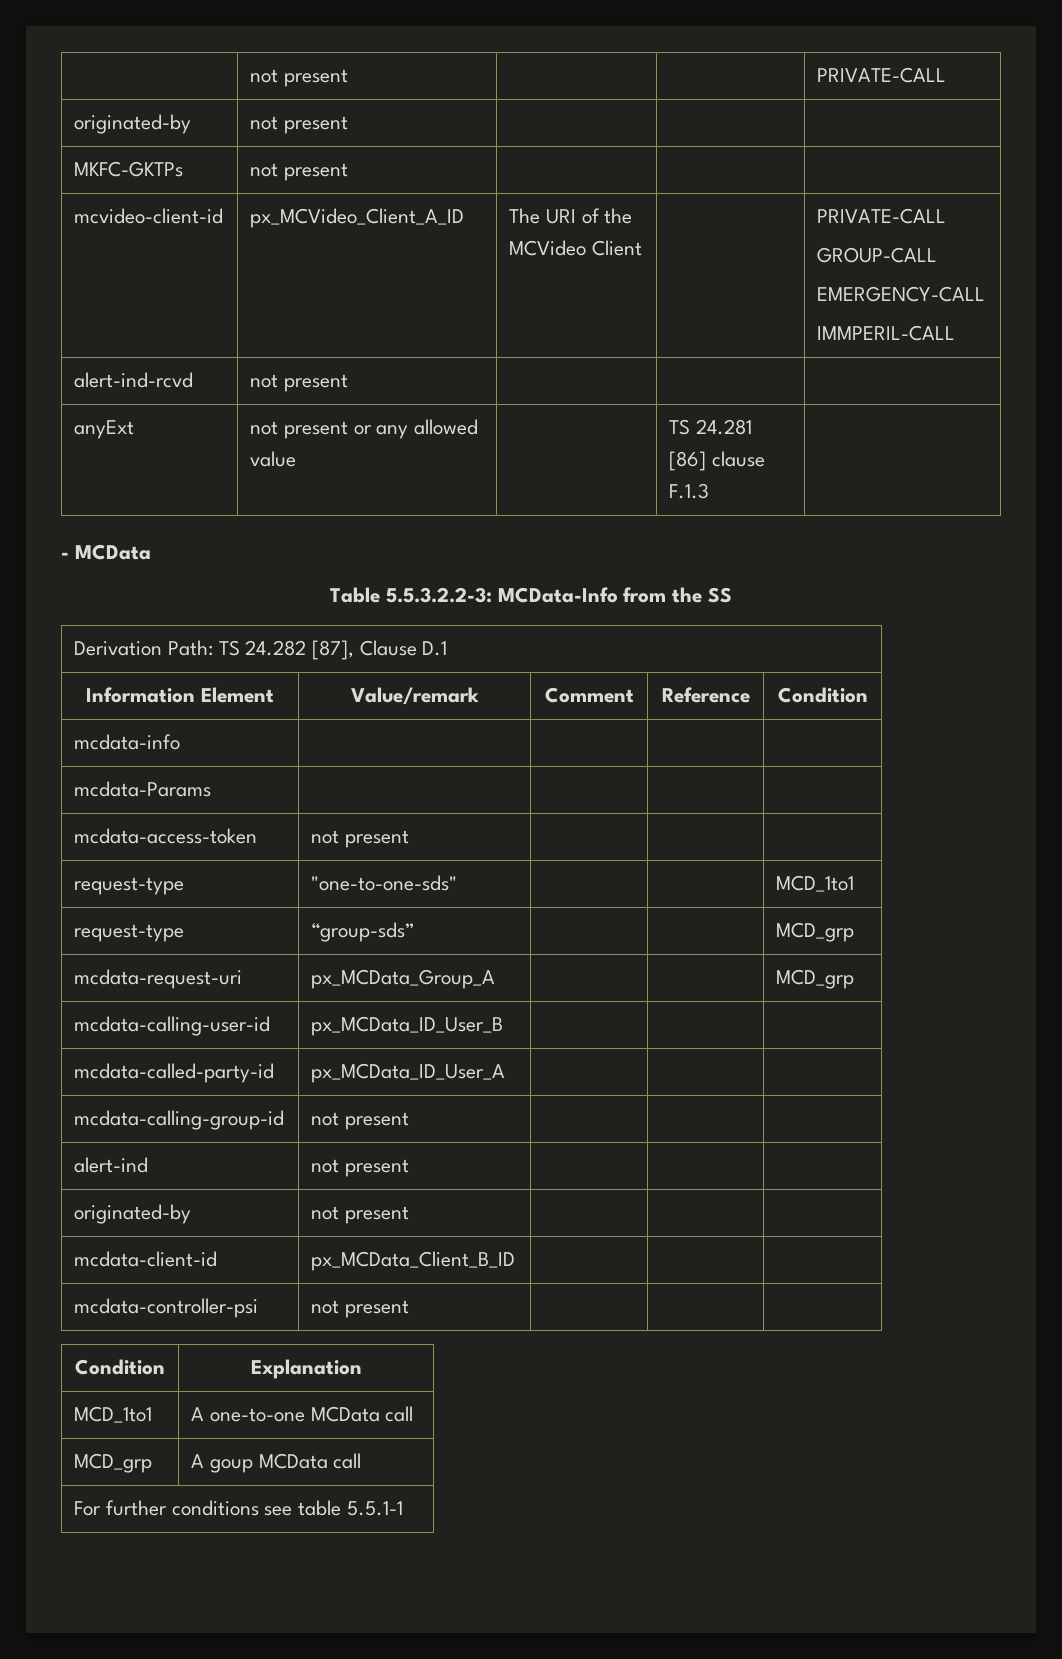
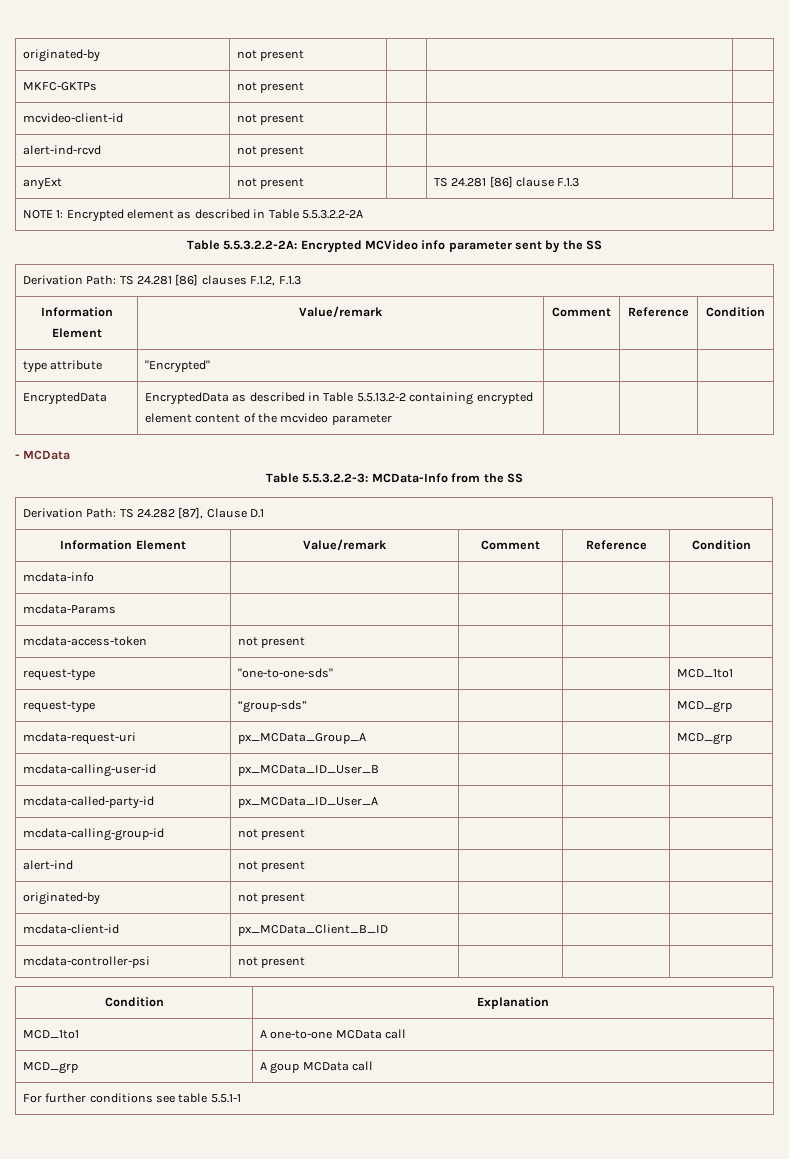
[250,69,349,87] [817,67,947,83] | not present | | | PRIVATE-CALL // -> (22, 55) none
[250,208,465,228] [509,208,633,224] [509,240,643,256] [817,208,947,224] [817,247,938,263] [817,286,986,302] [817,325,956,341] px_MCVideo_Client_A_ID | The URI of the MCVideo Client | | PRIVATE-CALL // GROUP-CALL // EMERGENCY-CALL // IMMPERIL-CALL -> [236,114,305,125] not present | | |
[353,419,479,439] [250,451,297,467] or any allowed value -> (305, 183) none
(710, 491) none -> [22,209,363,222] [186,240,603,253] [22,274,301,286] [40,307,113,317] [51,328,102,338] [299,306,383,318] [552,307,611,317] [628,307,689,317] [706,307,765,317] [22,360,103,373] [144,360,210,373] [22,392,107,405] [144,392,533,405] [144,413,392,425] // NOTE 1: Encrypted element as described in Table 5.5.3.2.2-2A // Table 5.5.3.2.2-2A: Encrypted MCVideo info parameter sent by the SS // Derivation Path: TS 24.281 [86] clauses F.1.2, F.1.3 // Information Element | Value/remark | Comment | Reference | Condition // type attribute | "Encrypted" | | | // EncryptedData | EncryptedData as described in Table 5.5.13.2-2 containing encrypted element content of the mcvideo parameter | | |

